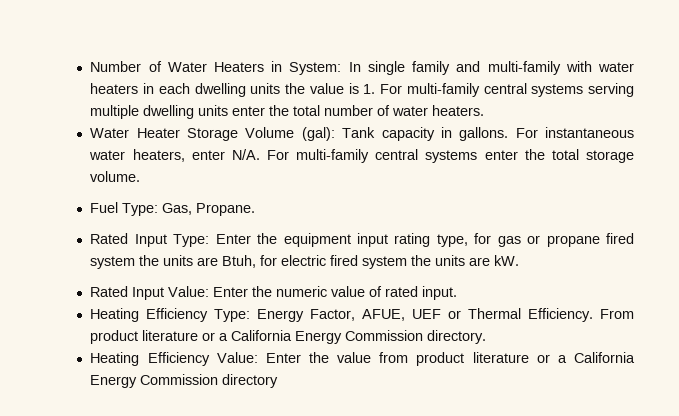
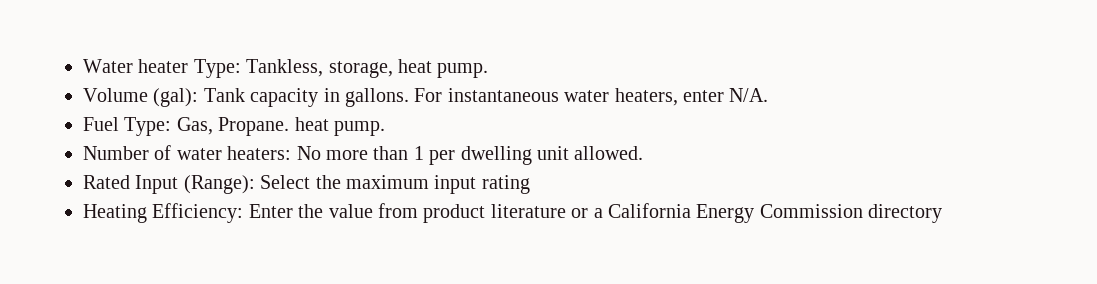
[90,61,634,75] [90,83,634,97] [90,105,485,119] [90,128,239,141] Number of Water Heaters in System: In single family and multi-family with water heaters in each dwelling units the value is 1. For multi-family central systems serving multiple dwelling units enter the total number of water heaters. // Water Heater Storage -> [83,59,489,78] Water heater Type: Tankless, storage, heat pump. //
[266,149,635,163] [90,171,141,182] [90,202,256,216] [90,233,635,247] [90,255,520,269] [90,286,458,300] [90,308,635,322] [90,330,487,344] [90,352,258,366] For multi-family central systems enter the total storage volume. // Fuel Type: Gas, Propane. // Rated Input Type: Enter the equipment input rating type, for gas or propane fired system the units are Btuh, for electric fired system the units are kW. // Rated Input Value: Enter the numeric value of rated input. // Heating Efficiency Type: Energy Factor, AFUE, UEF or Thermal Efficiency. From product literature or a California Energy Commission directory. // Heating Efficiency Value: -> [83,117,386,136] [83,145,644,165] [83,175,530,194] [83,203,244,223] // Fuel Type: Gas, Propane. heat pump. // Number of water heaters: No more than 1 per dwelling unit allowed. // Rated Input (Range): Select the maximum input rating // Heating Efficiency:

